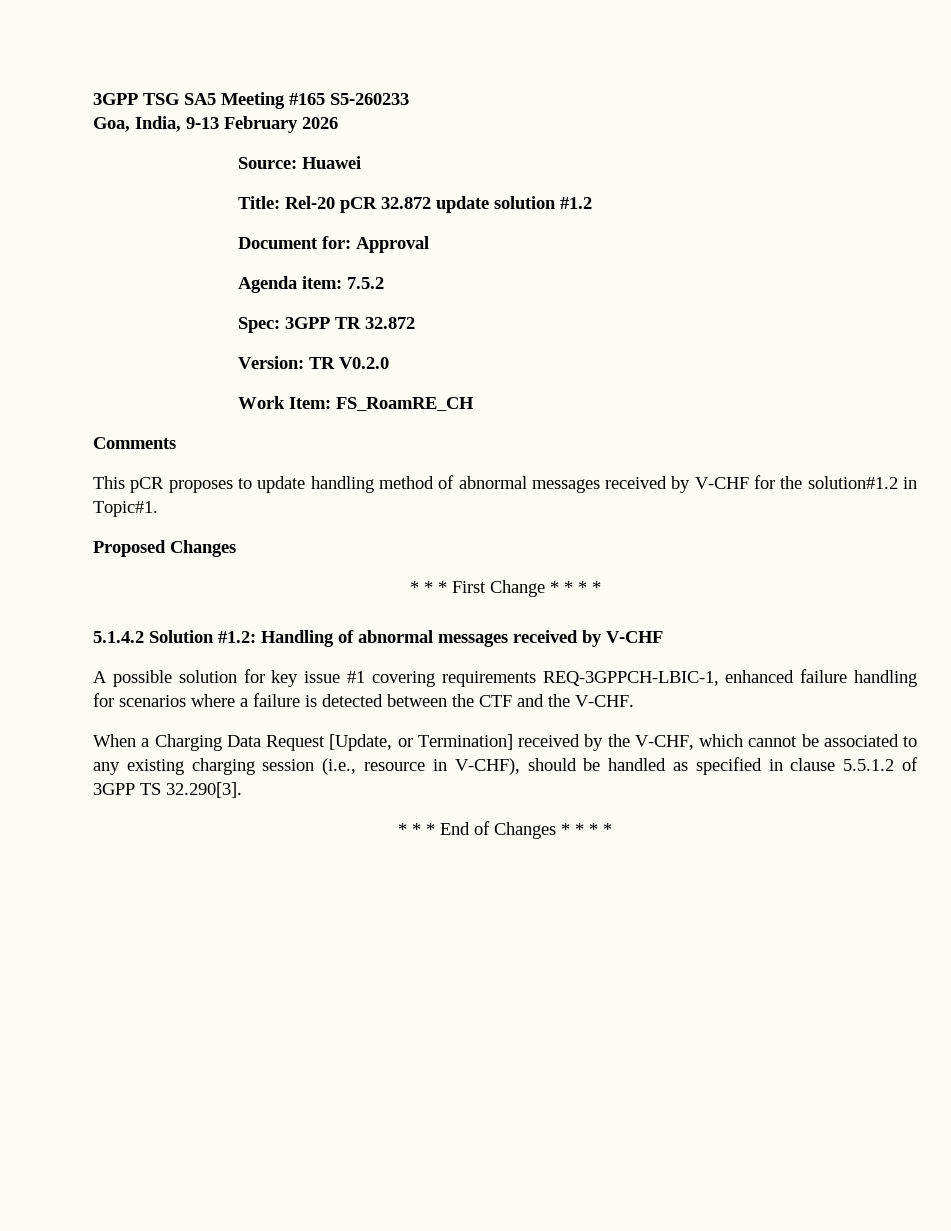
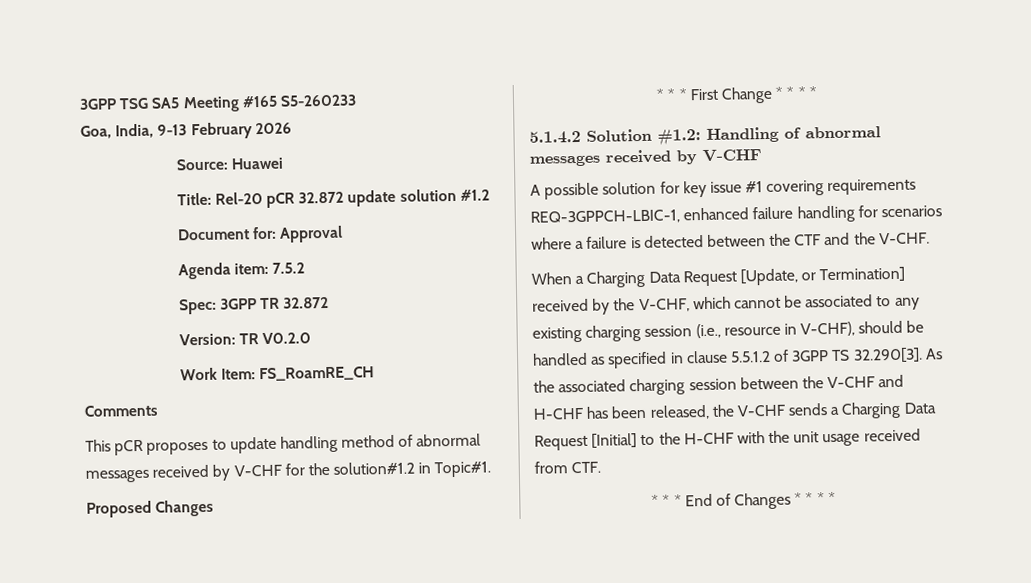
(242, 790) none -> [924,348,943,360] [533,374,905,396] [533,401,936,420] [534,428,921,451] [534,461,602,474] As the associated charging session between the V-CHF and H-CHF has been released, the V-CHF sends a Charging Data Request [Initial] to the H-CHF with the unit usage received from CTF.

